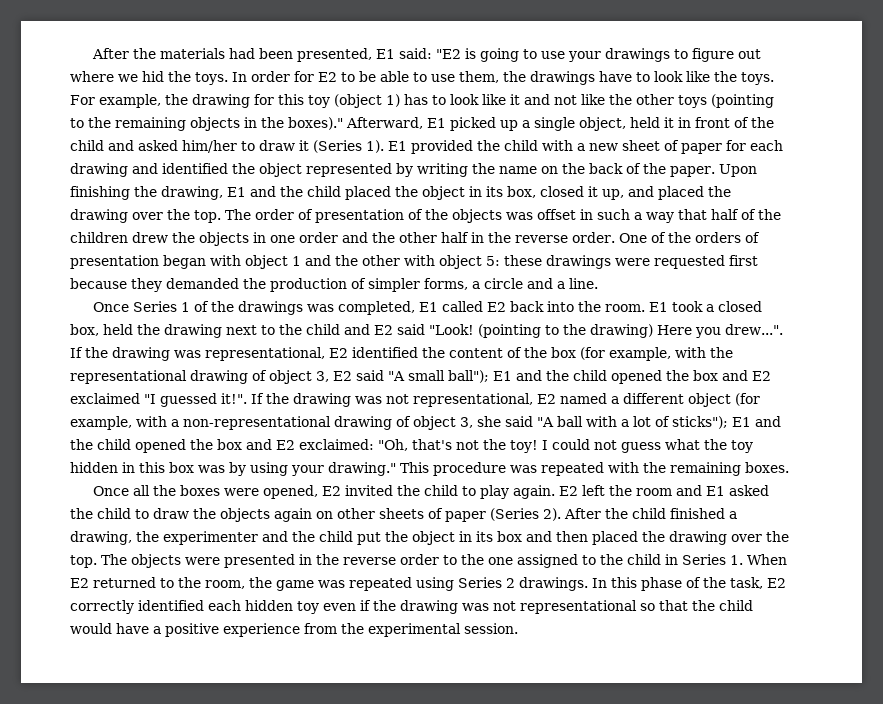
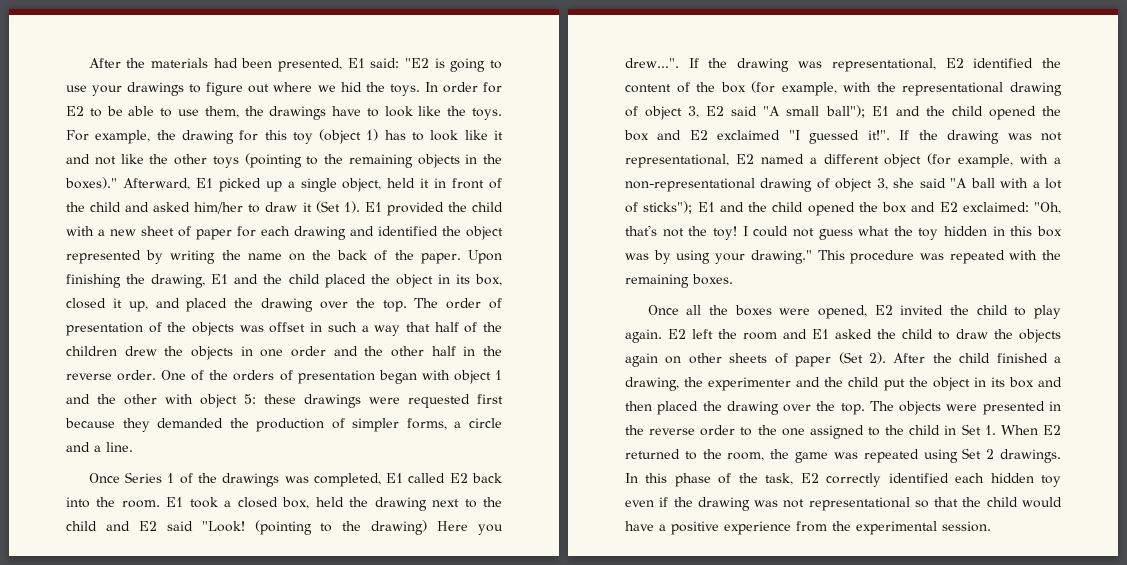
[313,140,362,153] (Series -> [315,201,340,213] (Set
[490,508,539,521] (Series -> [838,352,863,364] (Set
[682,554,726,565] Series -> [961,424,981,435] Set
[458,577,502,588] Series -> [962,448,982,459] Set

